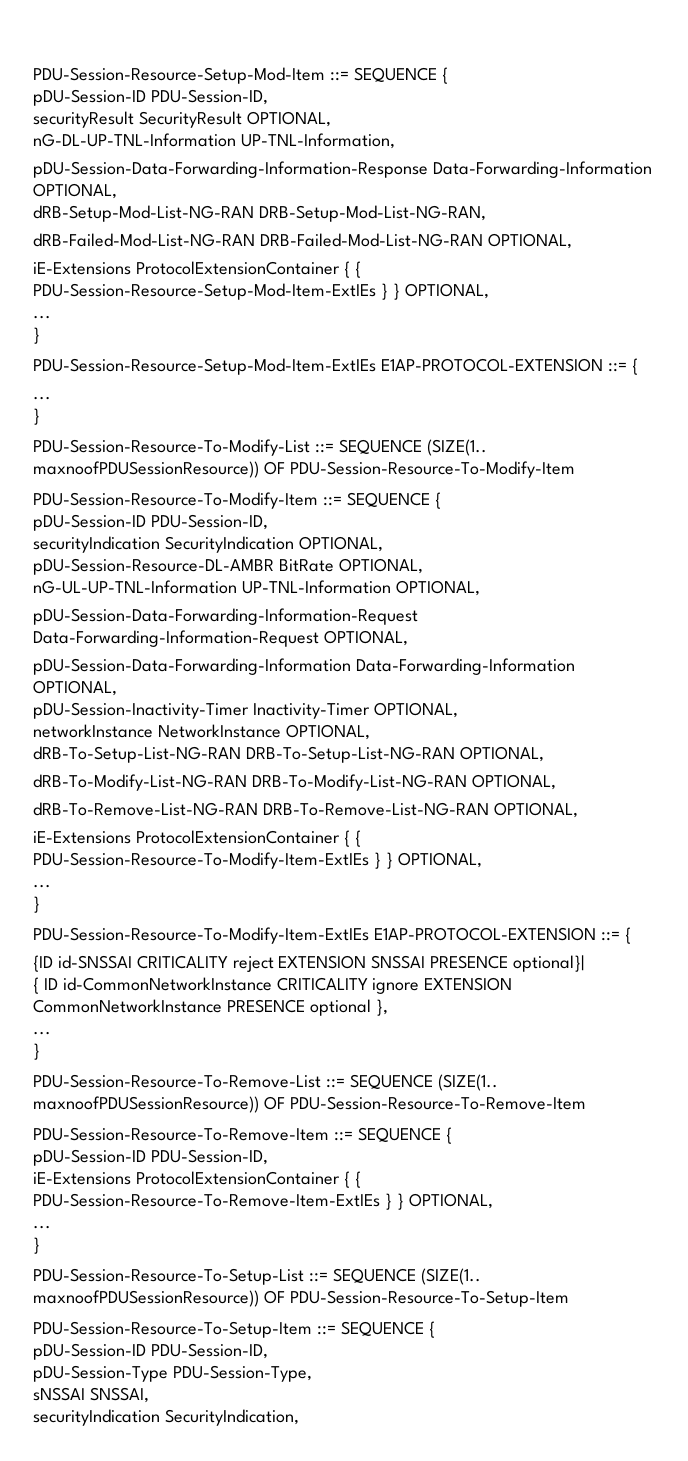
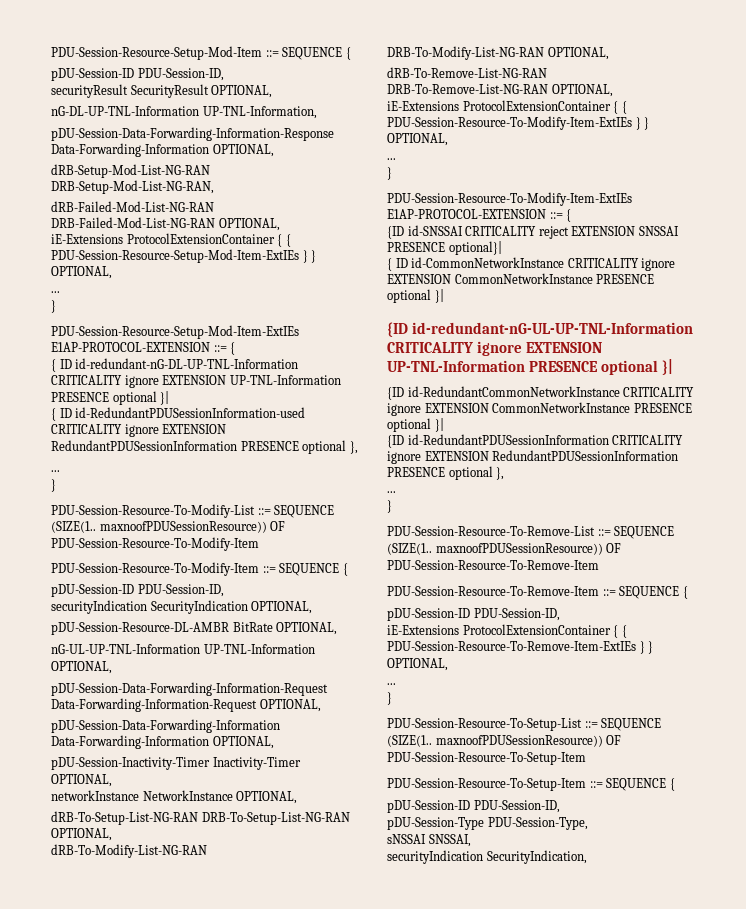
(638, 366) none -> [51,358,299,372] [51,375,341,388] [51,391,170,405] [51,407,306,421] [51,424,227,437] [51,440,358,454] // { ID id-redundant-nG-DL-UP-TNL-Information CRITICALITY ignore EXTENSION UP-TNL-Information PRESENCE optional }| // { ID id-RedundantPDUSessionInformation-used CRITICALITY ignore EXTENSION RedundantPDUSessionInformation PRESENCE optional },
(371, 1007) none -> [434,289,444,303] [387,322,694,337] [387,341,603,356] [387,359,674,375] [387,386,695,400] [387,402,692,416] [387,418,444,432] [387,434,684,448] [387,450,679,464] [387,466,493,480] }| // {ID id-redundant-nG-UL-UP-TNL-Information CRITICALITY ignore EXTENSION UP-TNL-Information PRESENCE optional }| // {ID id-RedundantCommonNetworkInstance CRITICALITY ignore EXTENSION CommonNetworkInstance PRESENCE optional }| // {ID id-RedundantPDUSessionInformation CRITICALITY ignore EXTENSION RedundantPDUSessionInformation PRESENCE optional

